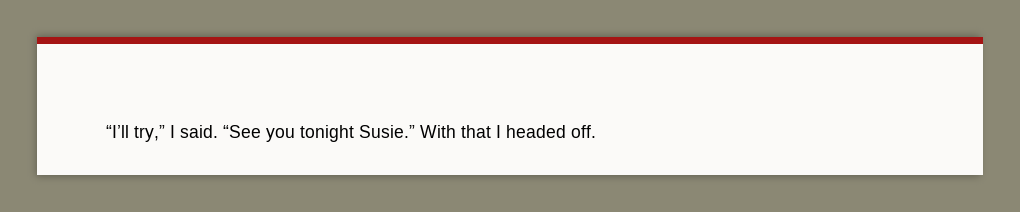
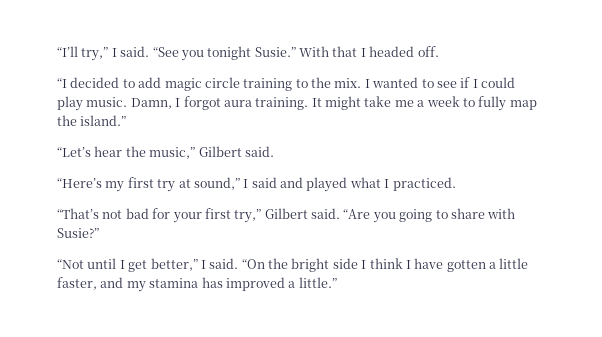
(596, 131) none -> [57,77,515,91] [57,96,537,111] [57,115,127,126] [57,146,274,159] [57,177,456,192] [57,208,516,223] [57,228,99,238] [57,258,529,272] [57,277,337,292] // “I decided to add magic circle training to the mix. I wanted to see if I could play music. Damn, I forgot aura training. It might take me a week to fully map the island.” // “Let’s hear the music,” Gilbert said. // “Here’s my first try at sound,” I said and played what I practiced. // “That’s not bad for your first try,” Gilbert said. “Are you going to share with Susie?” // “Not until I get better,” I said. “On the bright side I think I have gotten a little faster, and my stamina has improved a little.”

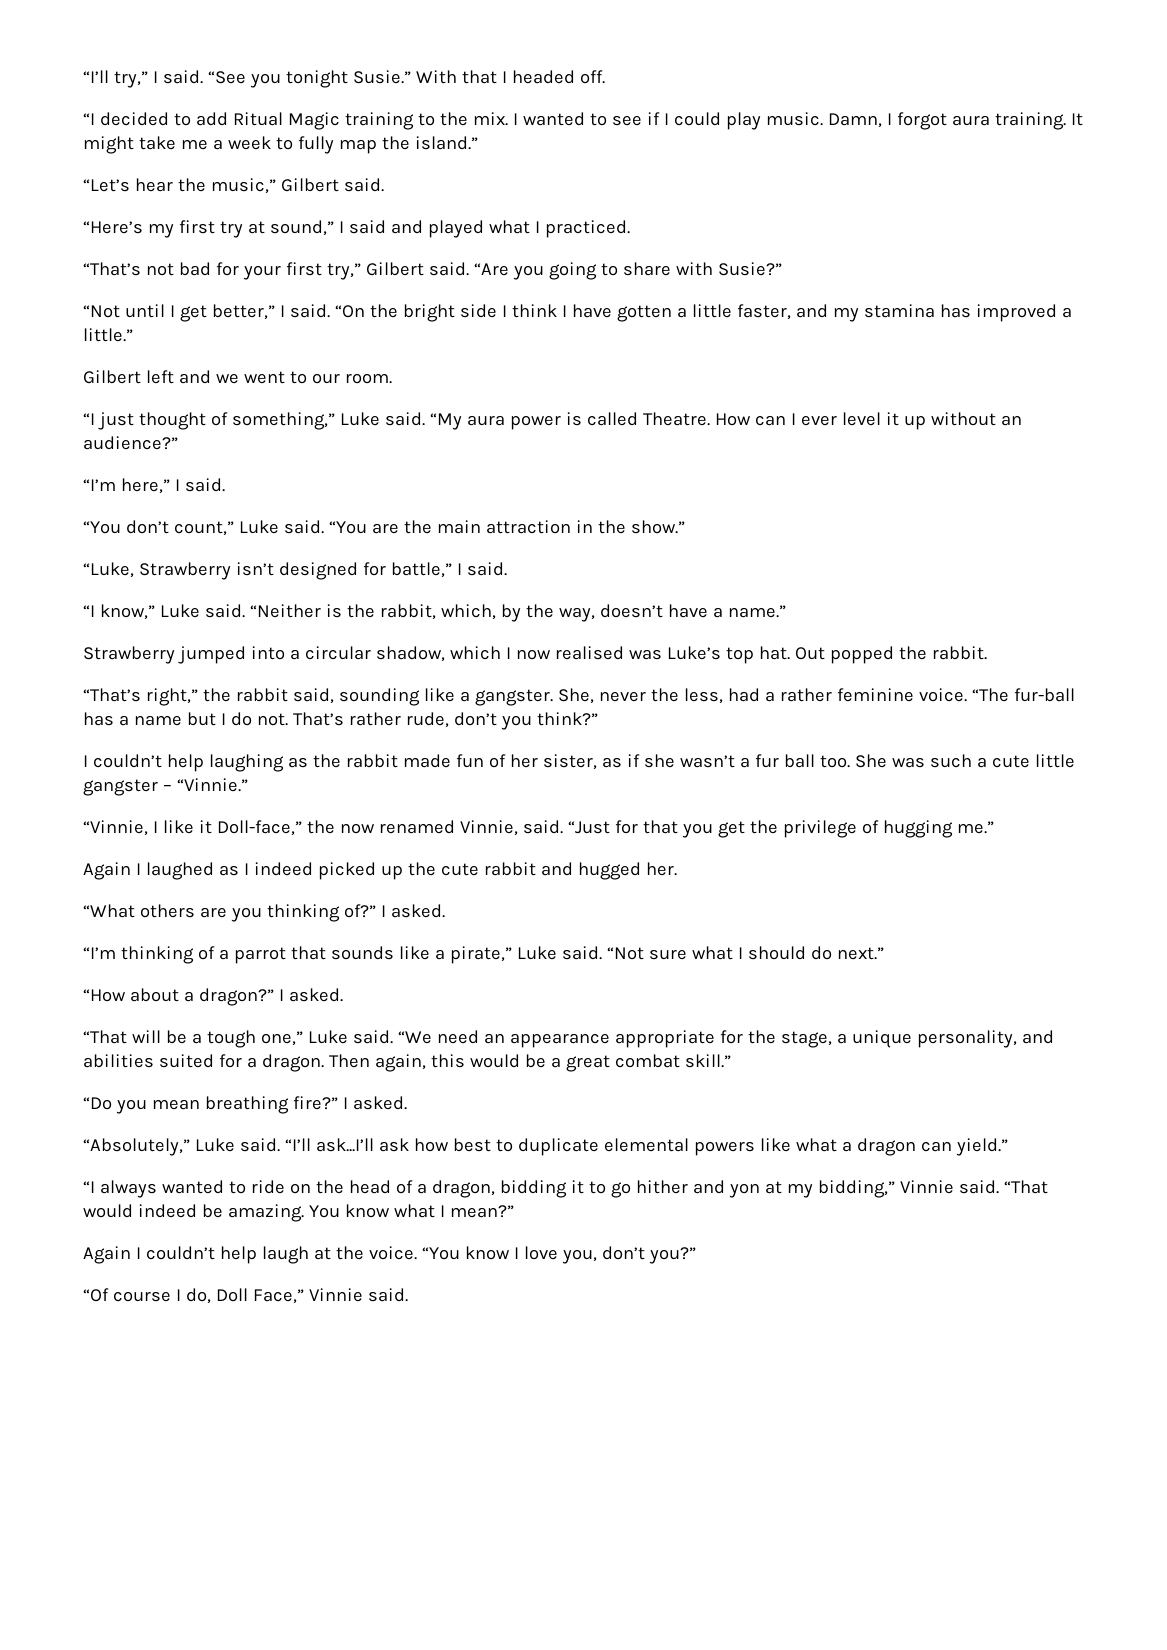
[164,77,240,91] magic circle -> [232,112,340,130] Ritual Magic
(337, 282) none -> [83,370,392,384] [83,412,1022,430] [83,436,178,450] [83,478,225,494] [83,520,685,536] [83,562,507,580] [83,604,786,622] [83,646,987,664] [83,688,1075,706] [83,712,598,730] [83,754,1075,772] [83,778,248,796] [83,820,994,838] [83,862,677,880] [83,904,445,922] [83,946,884,964] [83,988,343,1006] [83,1030,1054,1048] [83,1054,731,1072] [83,1096,407,1114] [83,1138,1008,1156] [83,1180,1048,1198] [83,1204,514,1222] [83,1246,696,1264] [83,1288,408,1304] // Gilbert left and we went to our room. // “I just thought of something,” Luke said. “My aura power is called Theatre. How can I ever level it up without an audience?” // “I’m here,” I said. // “You don’t count,” Luke said. “You are the main attraction in the show.” // “Luke, Strawberry isn’t designed for battle,” I said. // “I know,” Luke said. “Neither is the rabbit, which, by the way, doesn’t have a name.” // Strawberry jumped into a circular shadow, which I now realised was Luke’s top hat. Out popped the rabbit. // “That’s right,” the rabbit said, sounding like a gangster. She, never the less, had a rather feminine voice. “The fur-ball has a name but I do not. That’s rather rude, don’t you think?” // I couldn’t help laughing as the rabbit made fun of her sister, as if she wasn’t a fur ball too. She was such a cute little gangster – “Vinnie.” // “Vinnie, I like it Doll-face,” the now renamed Vinnie, said. “Just for that you get the privilege of hugging me.” // Again I laughed as I indeed picked up the cute rabbit and hugged her. // “What others are you thinking of?” I asked. // “I’m thinking of a parrot that sounds like a pirate,” Luke said. “Not sure what I should do next.” // “How about a dragon?” I asked. // “That will be a tough one,” Luke said. “We need an appearance appropriate for the stage, a unique personality, and abilities suited for a dragon. Then again, this would be a great combat skill.” // “Do you mean breathing fire?” I asked. // “Absolutely,” Luke said. “I’ll ask...I’ll ask how best to duplicate elemental powers like what a dragon can yield.” // “I always wanted to ride on the head of a dragon, bidding it to go hither and yon at my bidding,” Vinnie said. “That would indeed be amazing. You know what I mean?” // Again I couldn’t help laugh at the voice. “You know I love you, don’t you?” // “Of course I do, Doll Face,” Vinnie said.

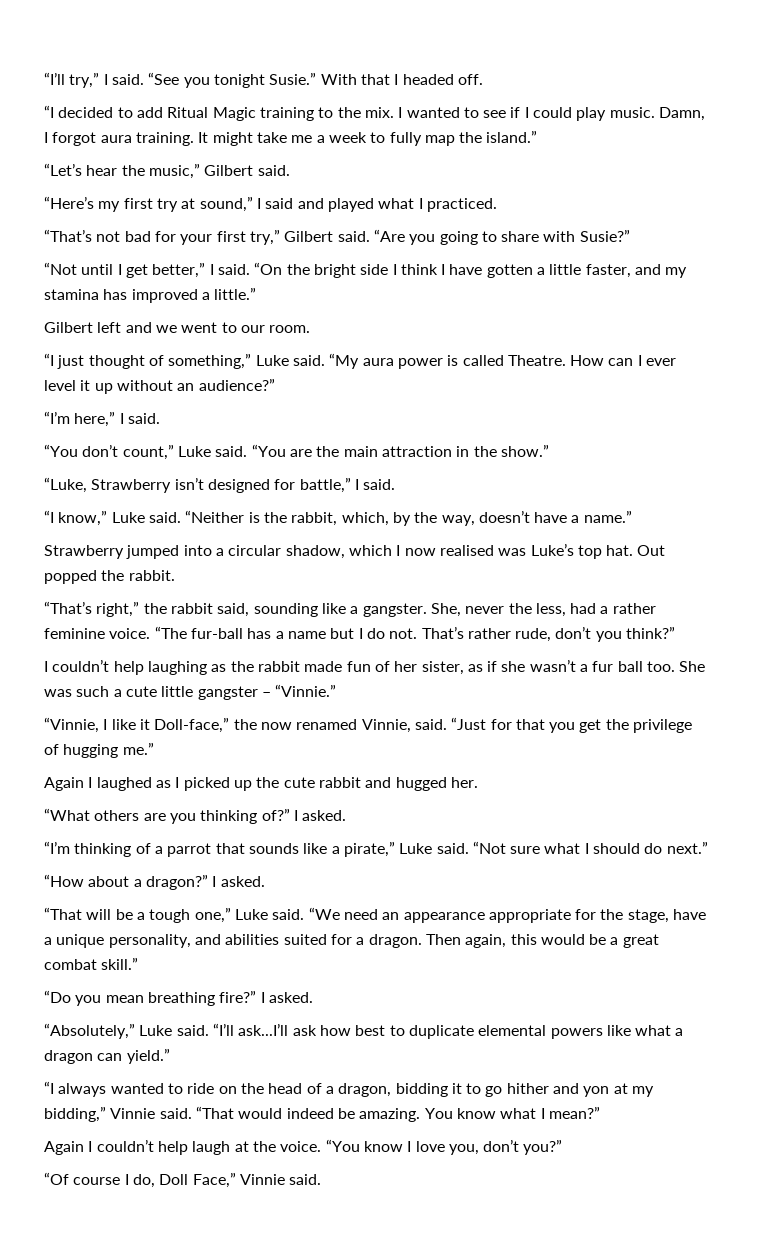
[253,862,313,876] indeed -> (180, 782) none
(832, 1039) none -> [673,909,707,920] have

